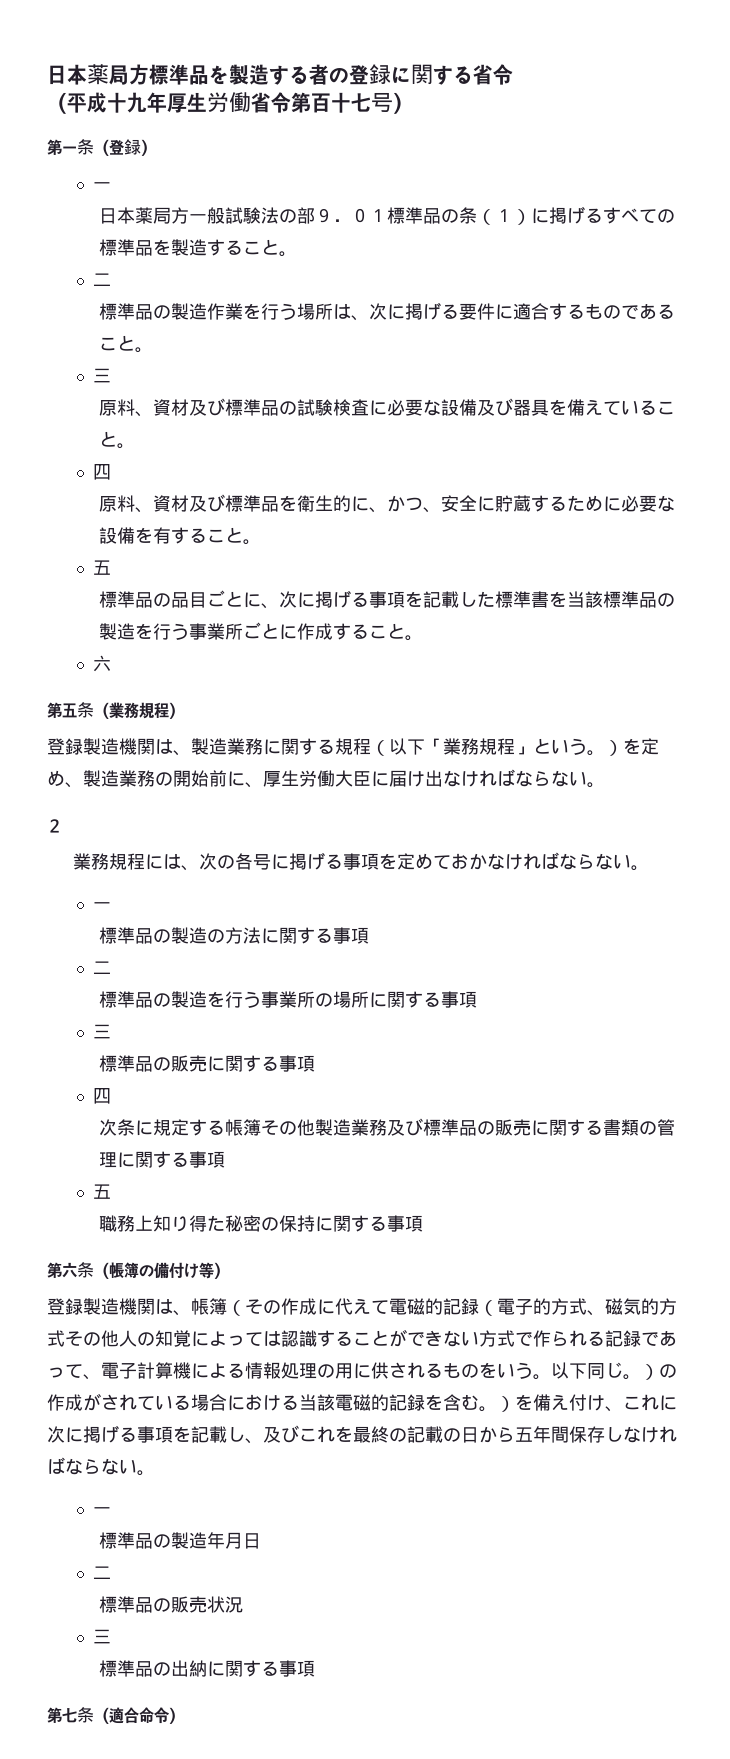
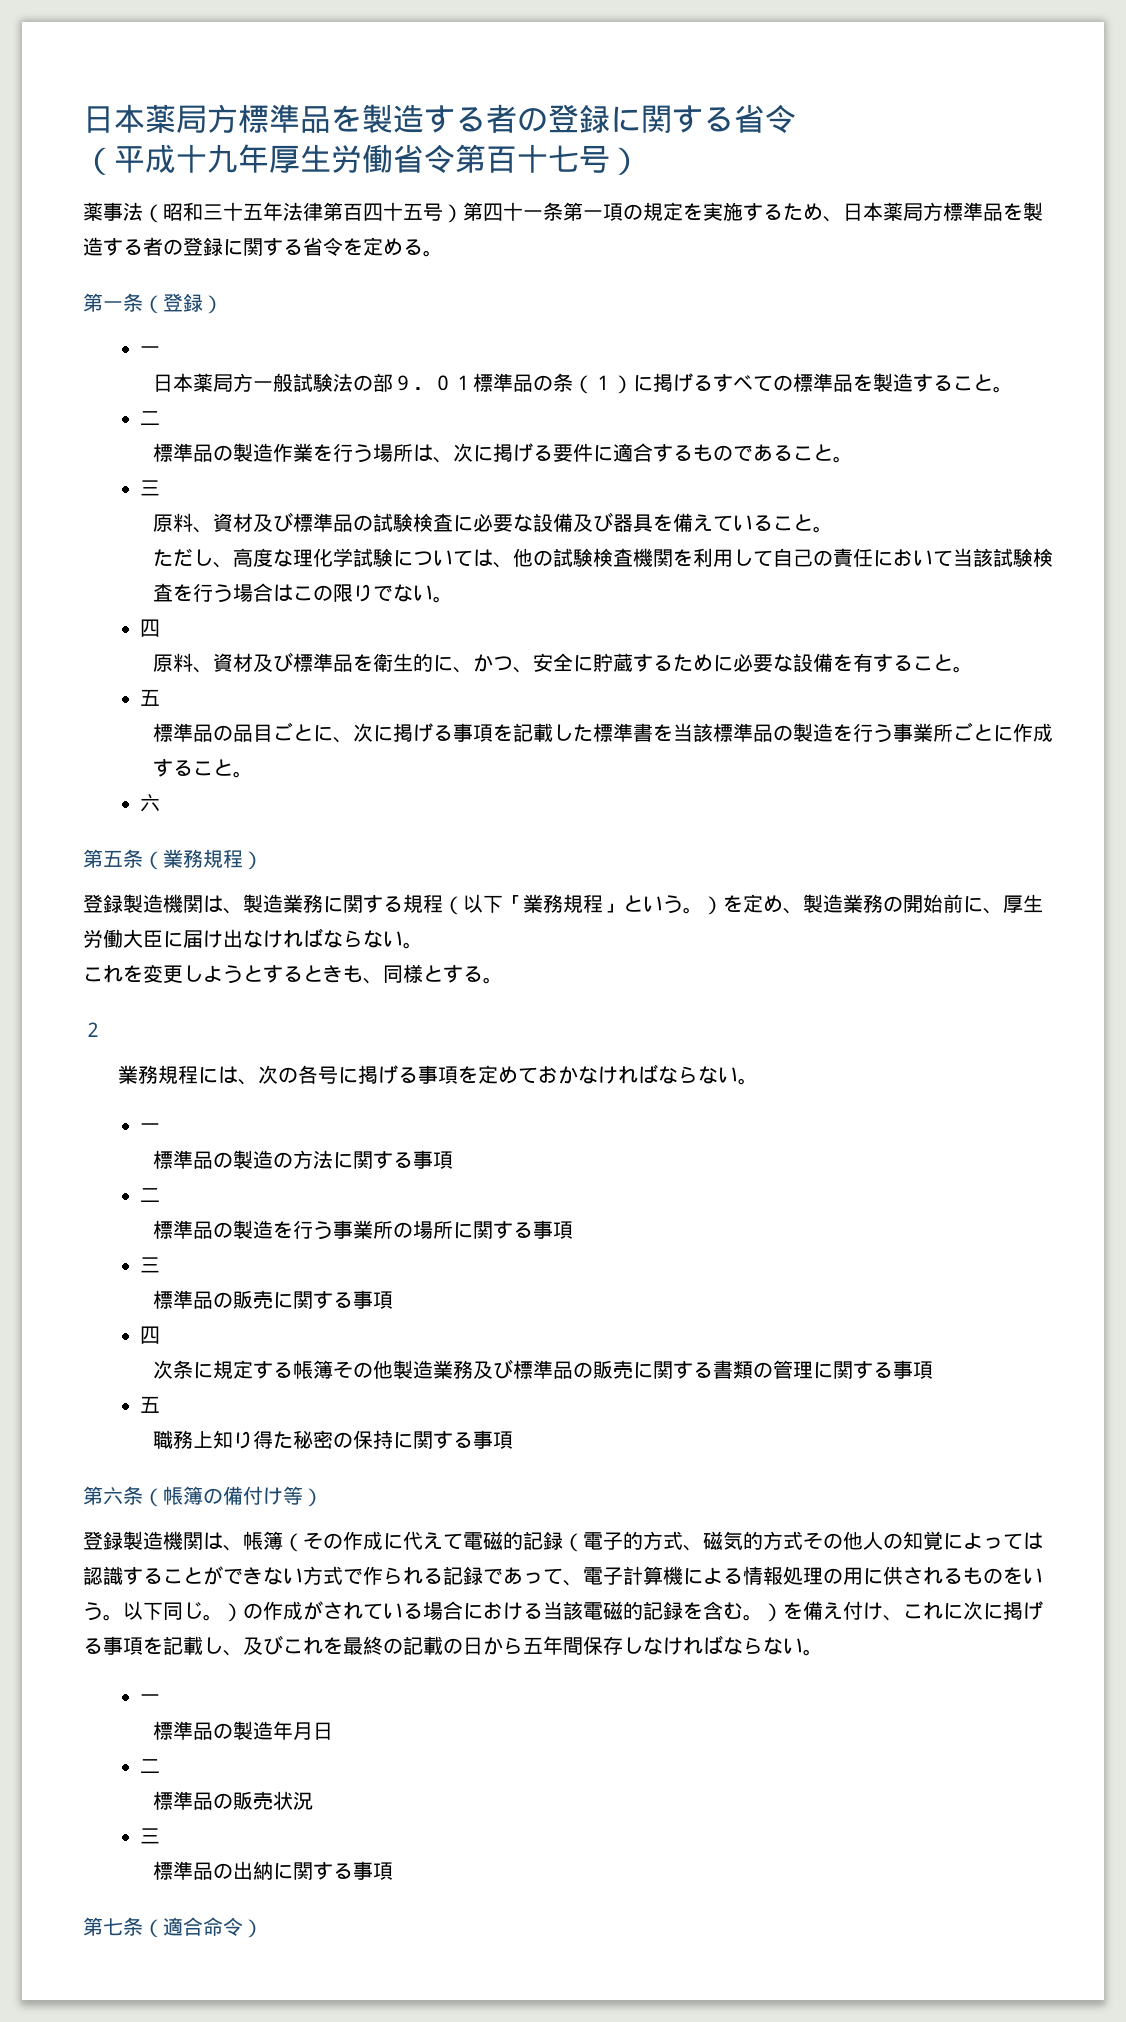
(413, 103) none -> [83,202,1043,223] [83,237,443,257] // 薬事法（昭和三十五年法律第百四十五号）第四十一条第一項の規定を実施するため、日本薬局方標準品を製造する者の登録に関する省令を定める。
(136, 446) none -> [153,548,1054,568] [153,583,454,603] // ただし、高度な理化学試験については、他の試験検査機関を利用して自己の責任において当該試験検査を行う場合はこの限りでない。
(605, 785) none -> [83,964,503,984] // これを変更しようとするときも、同様とする。

